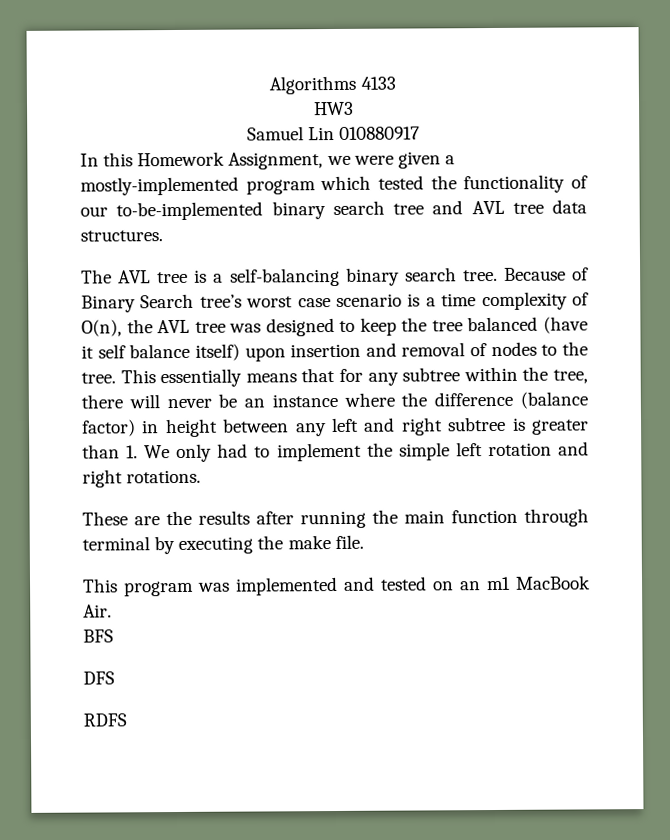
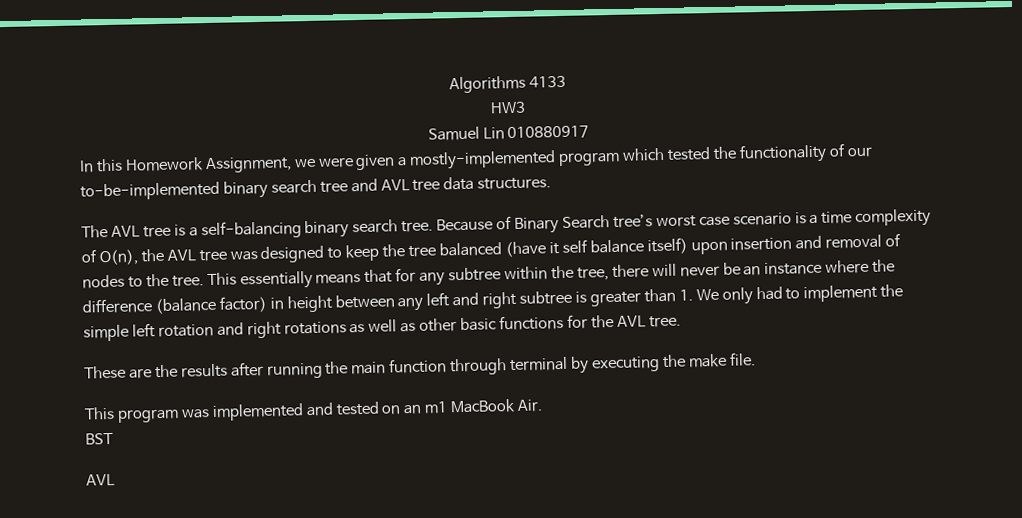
[126,469,202,484] rotations. -> [283,314,681,335] rotations as well as other basic functions for the AVL tree.
[83,629,114,643] [83,671,115,685] [83,713,127,727] BFS // DFS // RDFS -> [85,432,114,445] [86,473,115,487] BST // AVL

